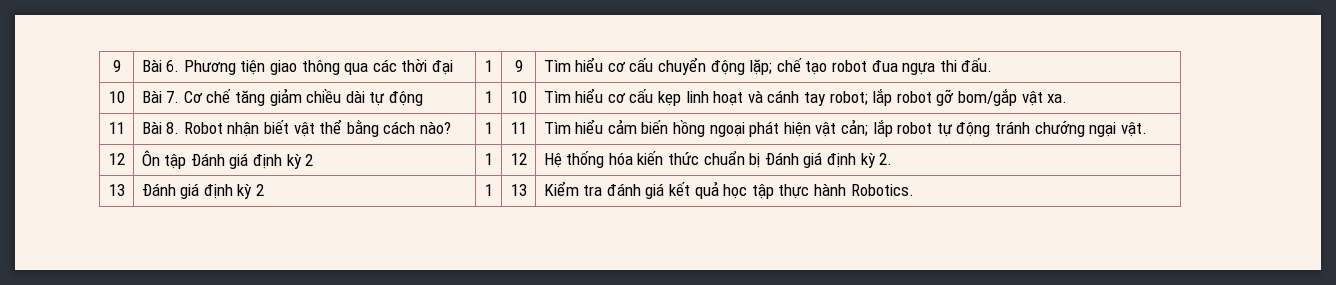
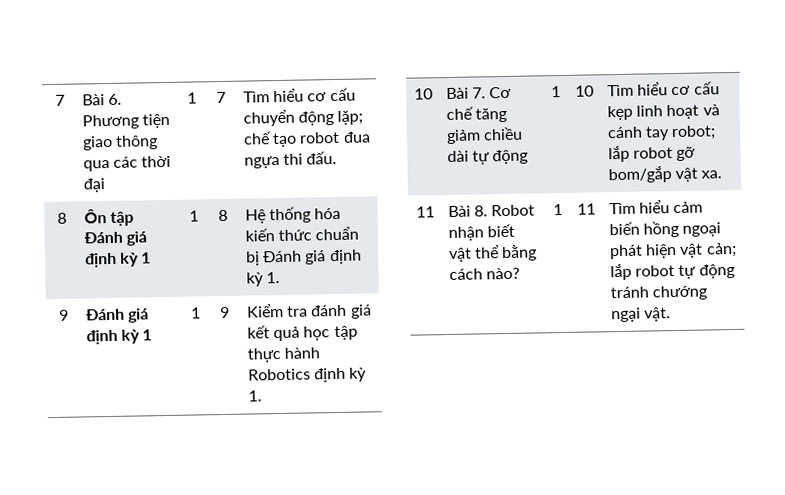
[112,60,121,72] 9 -> [54,94,65,106] 7
[514,60,523,72] 9 -> [215,91,226,104] 7
(993, 65) none -> [56,212,67,224] [84,209,135,226] [83,231,148,246] [85,252,152,268] [188,210,199,222] [217,209,228,222] [245,206,342,224] [245,226,360,242] [246,249,362,266] [246,271,281,287] [58,309,69,321] [85,308,150,323] [86,329,153,345] [190,307,201,319] [219,306,230,319] [246,303,372,319] [247,325,358,342] [247,347,321,363] [248,367,368,383] [248,390,263,402] // 8 | Ôn tập Đánh giá định kỳ 1 | 1 | 8 | Hệ thống hóa kiến thức chuẩn bị Đánh giá định kỳ 1. // 9 | Đánh giá định kỳ 1 | 1 | 9 | Kiểm tra đánh giá kết quả học tập thực hành Robotics định kỳ 1.
[108,153,125,165] [141,150,314,169] [484,153,493,165] [510,153,527,165] [543,150,893,168] [108,184,125,196] [141,183,265,199] [484,184,493,196] [510,184,527,196] [543,181,914,199] // 12 | Ôn tập Đánh giá định kỳ 2 | 1 | 12 | Hệ thống hóa kiến thức chuẩn bị Đánh giá định kỳ 2. // 13 | Đánh giá định kỳ 2 | 1 | 13 | Kiểm tra đánh giá kết quả học tập thực hành Robotics. -> (672, 314) none

